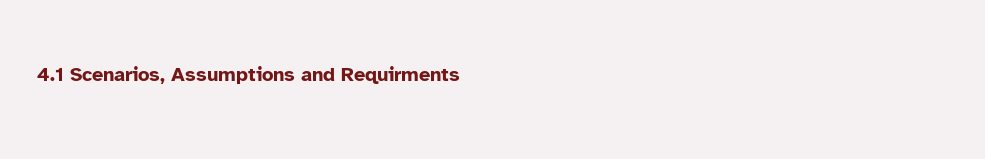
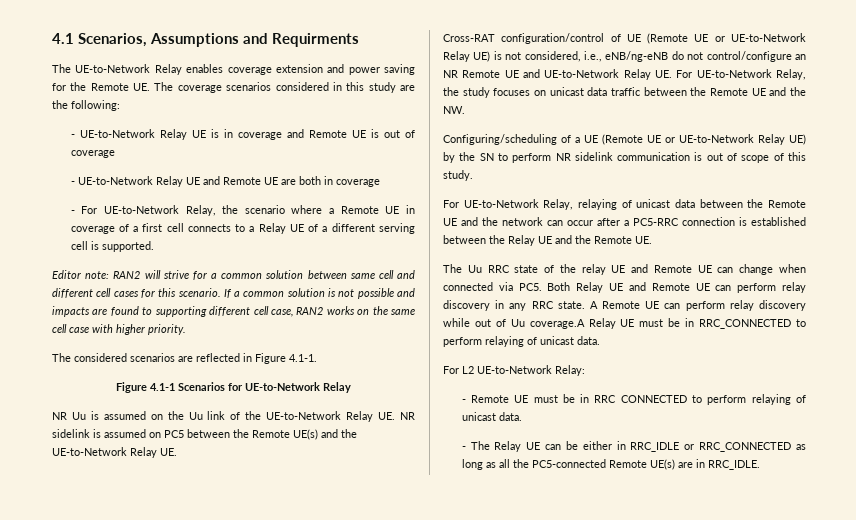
(460, 75) none -> [52,64,415,75] [52,82,416,93] [52,100,120,111] [70,129,416,140] [70,150,115,158] [70,176,380,187] [70,205,415,216] [70,223,415,234] [70,241,154,252] [52,270,416,280] [52,288,416,299] [52,306,416,317] [52,324,186,335] [52,353,317,364] [116,382,351,393] [52,411,415,422] [52,429,357,440] [52,447,177,458] [443,33,806,44] [443,51,806,62] [443,69,806,80] [443,87,806,98] [443,106,465,114] [443,134,806,145] [443,152,806,163] [443,170,473,181] [443,199,806,210] [443,217,806,226] [443,235,652,246] [443,264,806,275] [443,282,806,293] [443,300,806,311] [443,318,806,329] [443,336,600,347] [443,365,585,376] [461,394,806,405] [461,412,522,421] [461,441,806,452] [461,459,760,470] // The UE-to-Network Relay enables coverage extension and power saving for the Remote UE. The coverage scenarios considered in this study are the following: // - UE-to-Network Relay UE is in coverage and Remote UE is out of coverage // - UE-to-Network Relay UE and Remote UE are both in coverage // - For UE-to-Network Relay, the scenario where a Remote UE in coverage of a first cell connects to a Relay UE of a different serving cell is supported. // Editor note: RAN2 will strive for a common solution between same cell and different cell cases for this scenario. If a common solution is not possible and impacts are found to supporting different cell case, RAN2 works on the same cell case with higher priority. // The considered scenarios are reflected in Figure 4.1-1. // Figure 4.1-1 Scenarios for UE-to-Network Relay // NR Uu is assumed on the Uu link of the UE-to-Network Relay UE. NR sidelink is assumed on PC5 between the Remote UE(s) and the UE-to-Network Relay UE. // Cross-RAT configuration/control of UE (Remote UE or UE-to-Network Relay UE) is not considered, i.e., eNB/ng-eNB do not control/configure an NR Remote UE and UE-to-Network Relay UE. For UE-to-Network Relay, the study focuses on unicast data traffic between the Remote UE and the NW. // Configuring/scheduling of a UE (Remote UE or UE-to-Network Relay UE) by the SN to perform NR sidelink communication is out of scope of this study. // For UE-to-Network Relay, relaying of unicast data between the Remote UE and the network can occur after a PC5-RRC connection is established between the Relay UE and the Remote UE. // The Uu RRC state of the relay UE and Remote UE can change when connected via PC5. Both Relay UE and Remote UE can perform relay discovery in any RRC state. A Remote UE can perform relay discovery while out of Uu coverage.A Relay UE must be in RRC_CONNECTED to perform relaying of unicast data. // For L2 UE-to-Network Relay: // - Remote UE must be in RRC CONNECTED to perform relaying of unicast data. // - The Relay UE can be either in RRC_IDLE or RRC_CONNECTED as long as all the PC5-connected Remote UE(s) are in RRC_IDLE.

